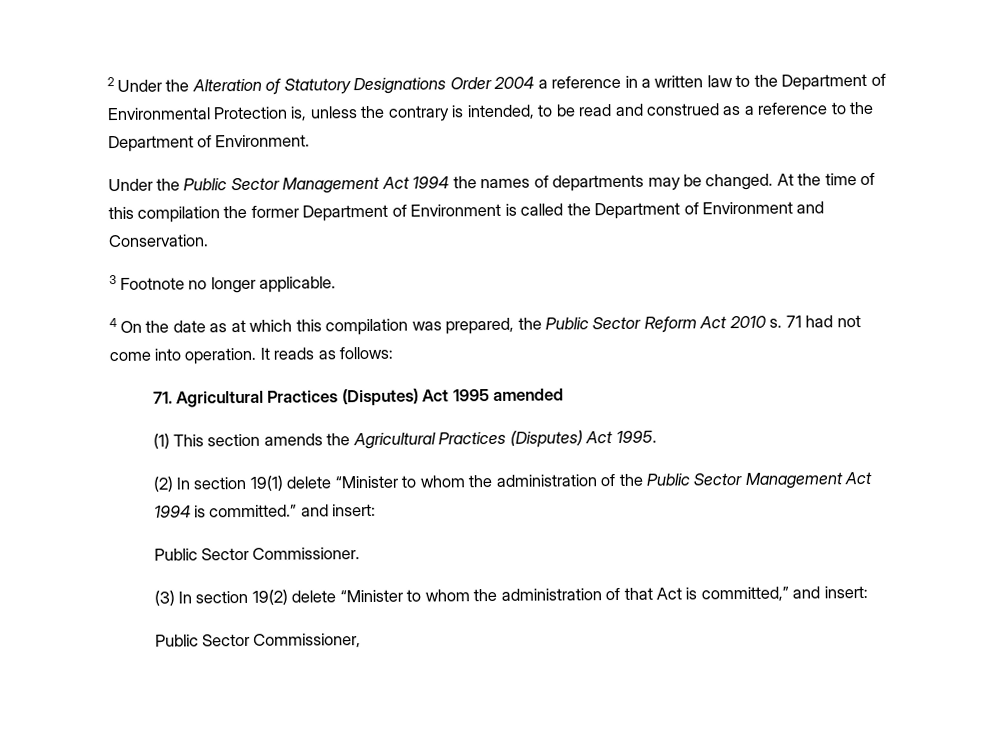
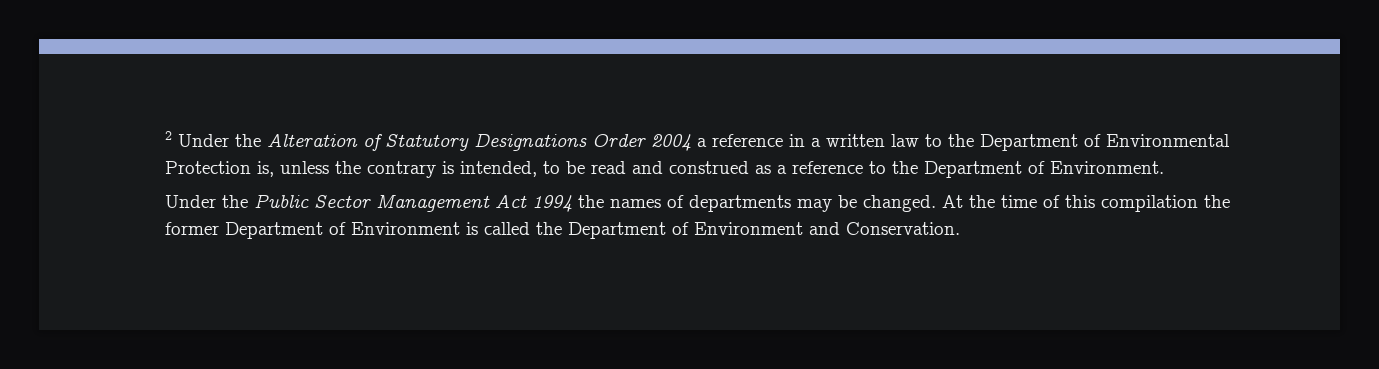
[108,275,337,294] [108,315,861,336] [108,346,394,365] [152,388,565,408] [152,430,657,450] [152,471,873,492] [153,503,377,518] [153,547,361,561] [153,585,868,606] [154,633,362,648] // 3 Footnote no longer applicable. // 4 On the date as at which this compilation was prepared, the Public Sector Reform Act 2010 s. 71 had not come into operation. It reads as follows: // 71. Agricultural Practices (Disputes) Act 1995 amended // (1) This section amends the Agricultural Practices (Disputes) Act 1995. // (2) In section 19(1) delete “Minister to whom the administration of the Public Sector Management Act 1994 is committed.” and insert: // Public Sector Commissioner. // (3) In section 19(2) delete “Minister to whom the administration of that Act is committed,” and insert: // Public Sector Commissioner, -> (961, 228) none

